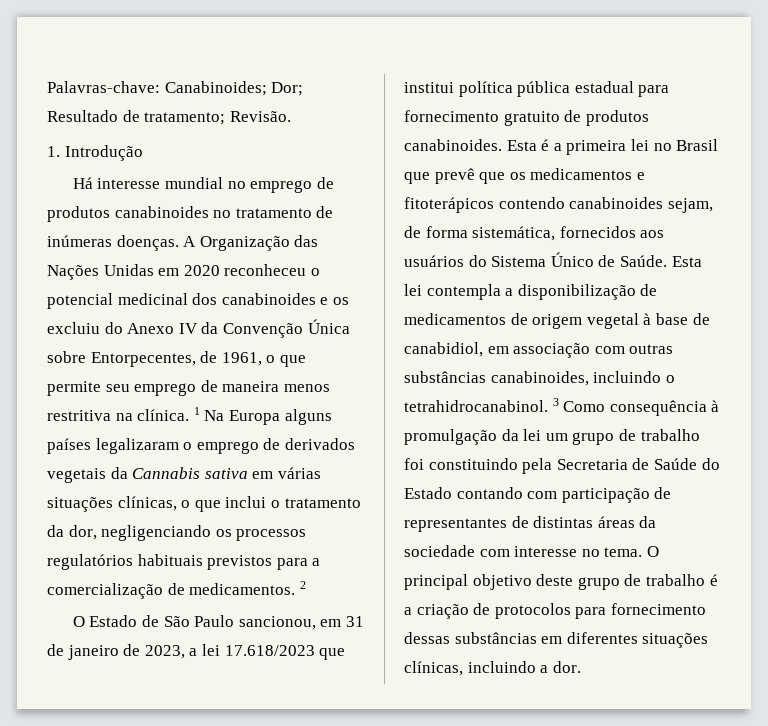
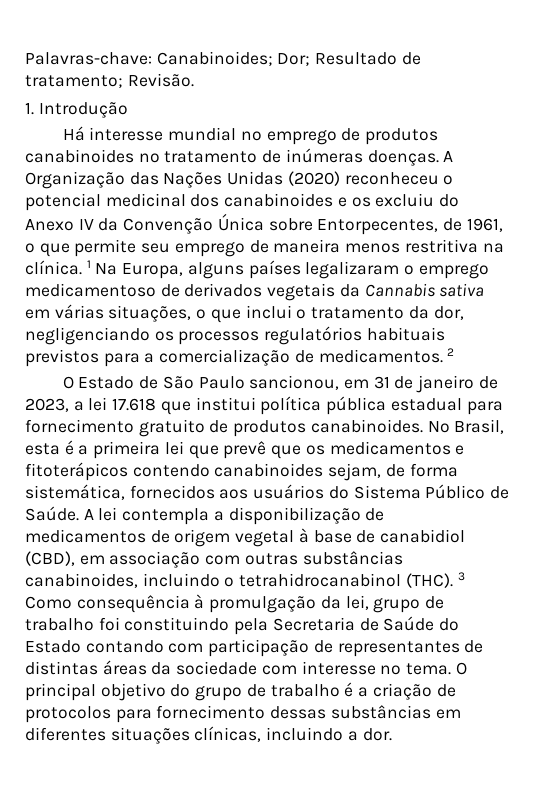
[158,265,220,276] em 2020 -> [287,171,340,186] (2020)
[228,410,280,425] Europa -> [122,263,184,279] Europa,
(259, 447) none -> [25,283,156,297] medicamentoso
[47,496,177,512] situações clínicas, -> [108,305,192,322] situações,
[224,645,315,656] 17.618/2023 -> [112,398,157,411] 17.618
[506,140,537,151] Esta -> [427,419,505,434] [25,443,60,455] No Brasil, esta
[653,139,719,151] no Brasil -> (184, 448) none
[550,252,594,267] Único -> [425,484,486,499] Público
[671,256,702,267] Esta -> [83,509,94,520] A
[404,342,483,357] canabidiol, -> [380,529,466,543] [25,551,75,566] canabidiol (CBD),
[404,400,548,412] tetrahidrocanabinol. -> [239,573,453,588] tetrahidrocanabinol (THC).
[523,429,568,441] lei um -> [345,595,369,610] lei,
[536,574,574,586] deste -> [170,684,191,697] do

